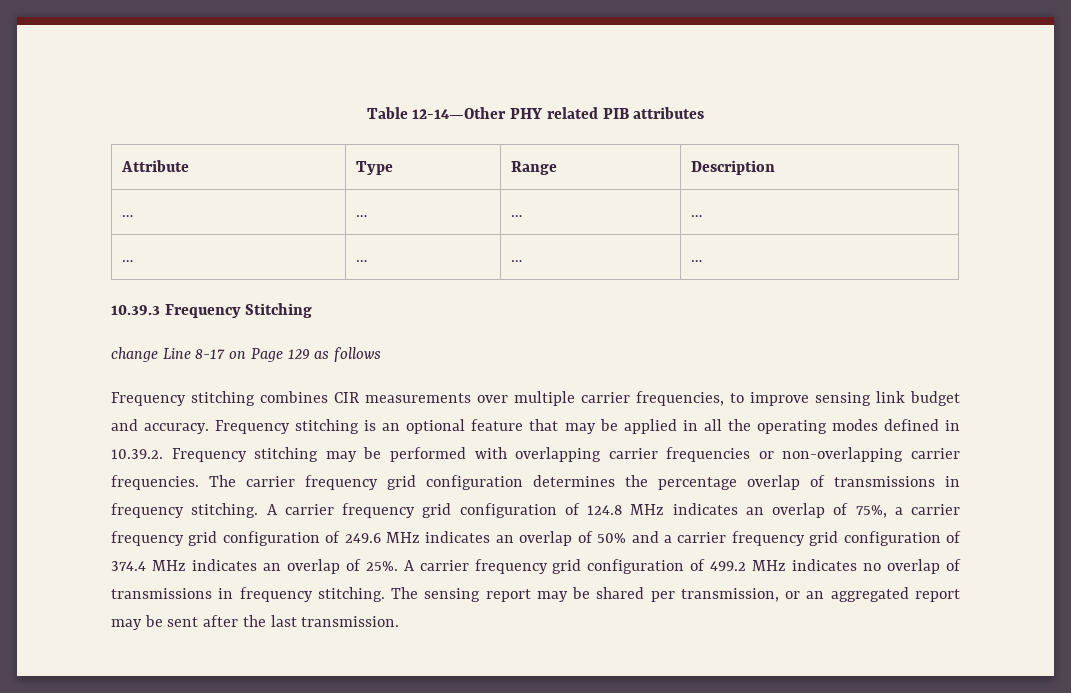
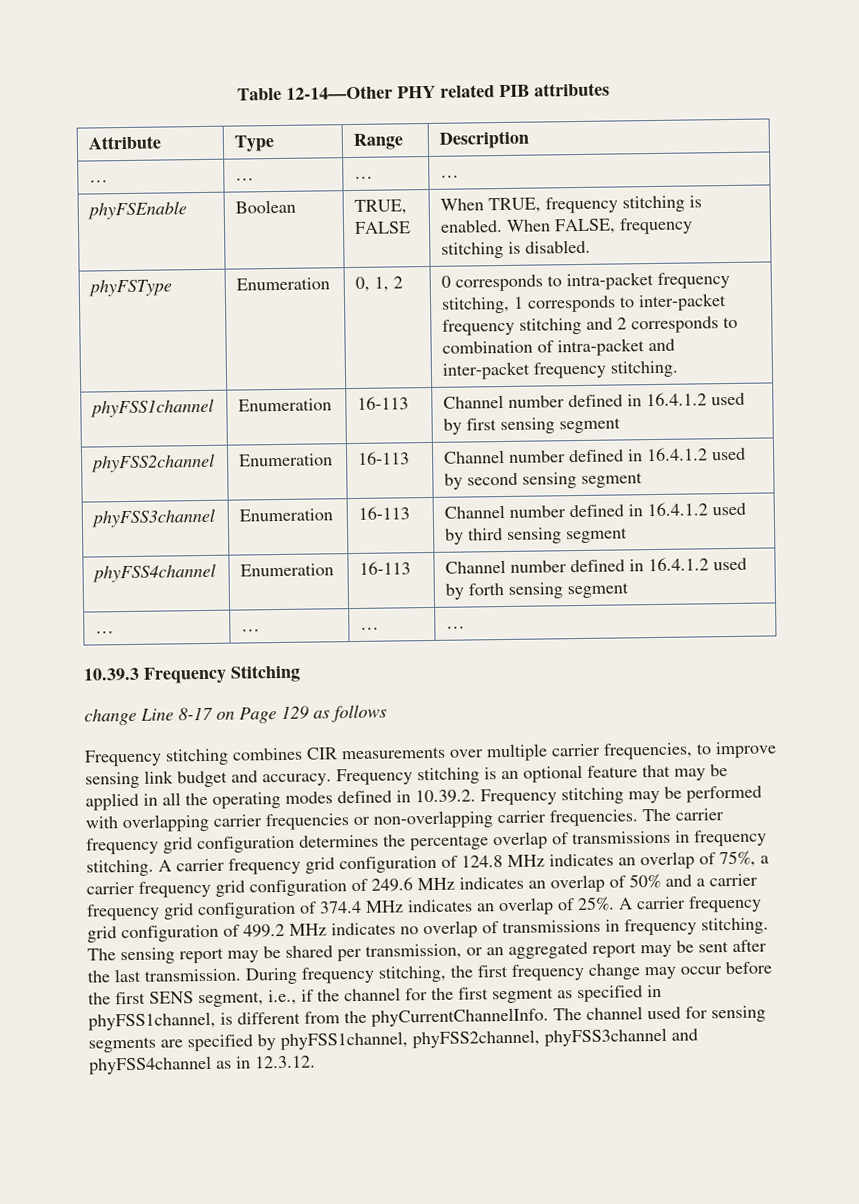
(702, 216) none -> [87,201,188,220] [235,199,297,214] [354,199,408,215] [354,221,412,234] [440,195,703,214] [440,217,694,235] [441,239,592,259] [88,278,173,297] [236,277,331,291] [355,276,404,292] [441,271,731,292] [441,293,728,314] [442,316,739,336] [442,338,676,357] [442,360,680,380] [90,398,216,418] [238,398,333,412] [357,396,410,410] [443,392,746,409] [443,417,622,435] [91,453,217,473] [239,453,334,467] [358,451,411,465] [443,447,747,464] [444,472,644,490] [91,508,217,528] [239,508,334,522] [358,506,411,520] [444,502,747,519] [445,527,629,545] [92,563,218,583] [240,563,335,577] [359,561,412,575] [445,557,748,574] [445,582,630,600] // phyFSEnable | Boolean | TRUE, FALSE | When TRUE, frequency stitching is enabled. When FALSE, frequency stitching is disabled. // phyFSType | Enumeration | 0, 1, 2 | 0 corresponds to intra-packet frequency stitching, 1 corresponds to inter-packet frequency stitching and 2 corresponds to combination of intra-packet and inter-packet frequency stitching. // phyFSS1channel | Enumeration | 16-113 | Channel number defined in 16.4.1.2 used by first sensing segment // phyFSS2channel | Enumeration | 16-113 | Channel number defined in 16.4.1.2 used by second sensing segment // phyFSS3channel | Enumeration | 16-113 | Channel number defined in 16.4.1.2 used by third sensing segment // phyFSS4channel | Enumeration | 16-113 | Channel number defined in 16.4.1.2 used by forth sensing segment
(400, 621) none -> [245,961,772,985] [88,984,662,1008] [88,1005,766,1031] [88,1027,698,1053] [89,1055,316,1075] During frequency stitching, the first frequency change may occur before the first SENS segment, i.e., if the channel for the first segment as specified in phyFSS1channel, is different from the phyCurrentChannelInfo. The channel used for sensing segments are specified by phyFSS1channel, phyFSS2channel, phyFSS3channel and phyFSS4channel as in 12.3.12.

